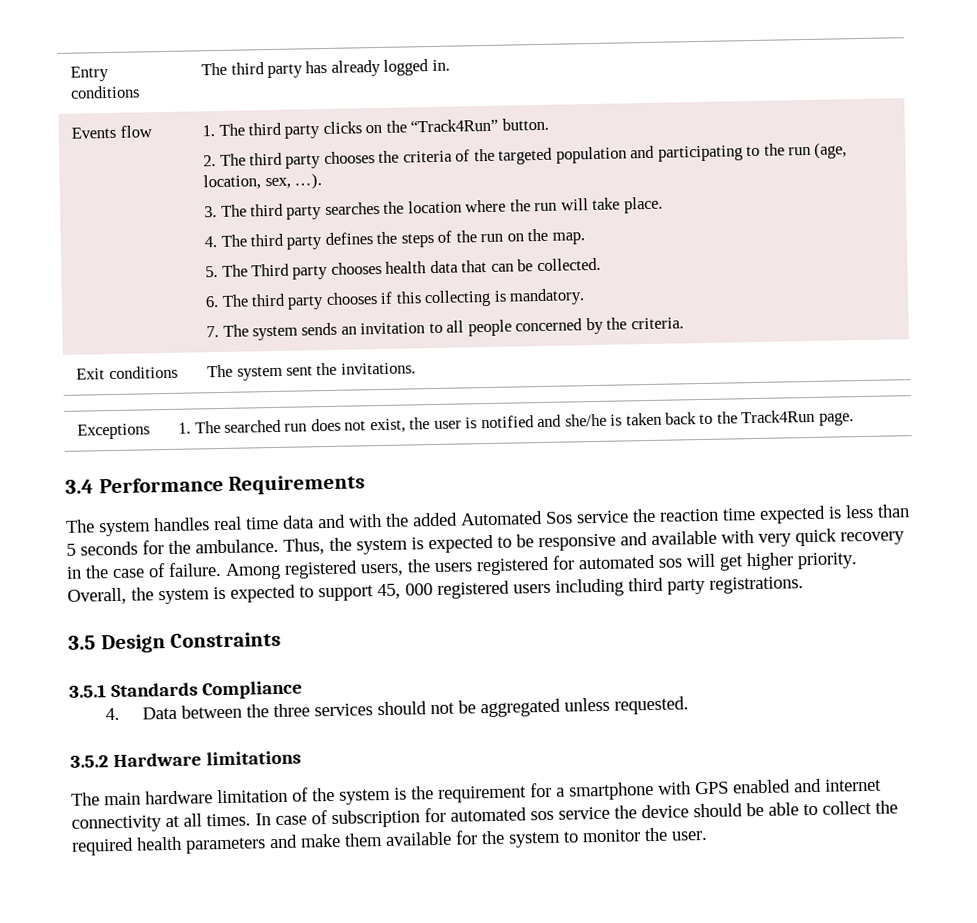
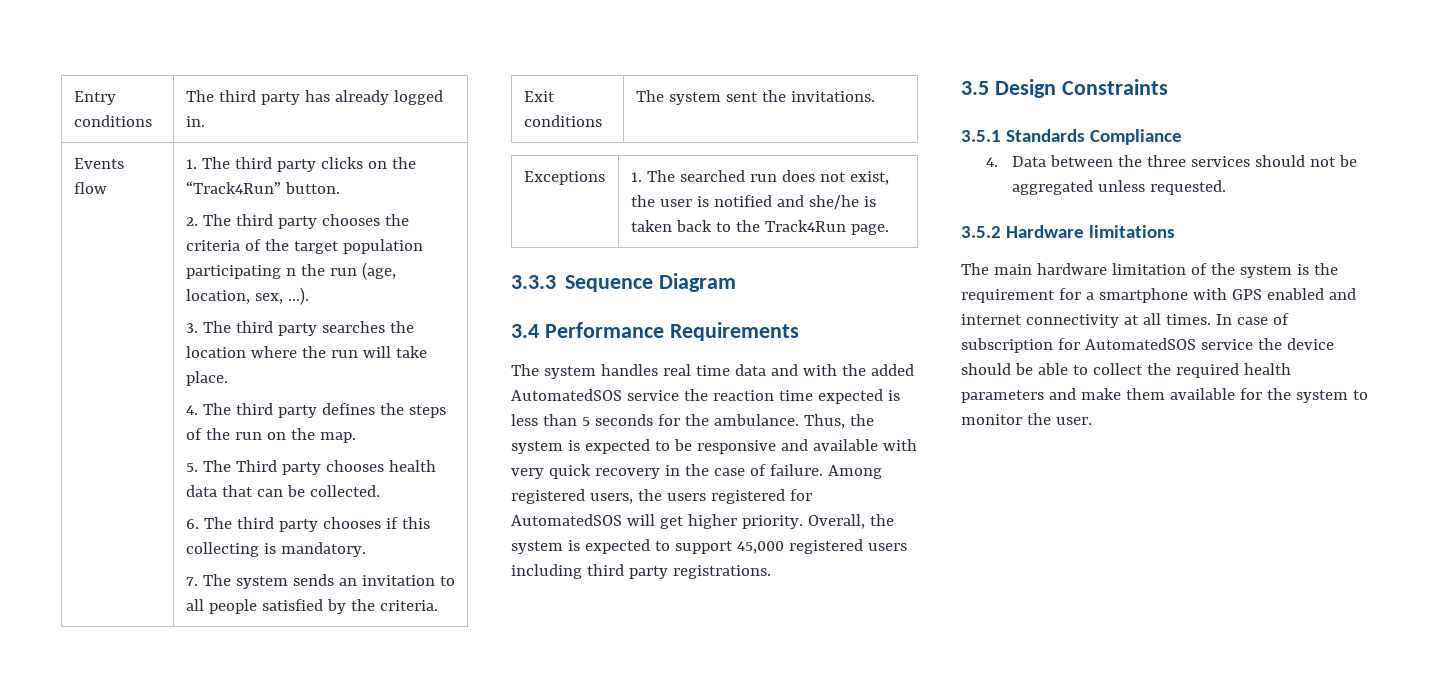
[498,145,761,165] targeted population and participating to -> [293,239,423,254] [185,265,296,279] target population participating n
[515,318,584,332] concerned -> [261,599,323,611] satisfied
(854, 419) none -> [511,273,737,292] // 3.3.3 Sequence Diagram
[460,511,573,526] Automated Sos -> [511,389,622,401] AutomatedSOS
[578,554,683,570] automated sos -> [511,514,622,526] AutomatedSOS
[377,583,433,600] 45, 000 -> [736,541,784,554] 45,000
[450,807,554,822] automated sos -> [1084,338,1196,350] AutomatedSOS

